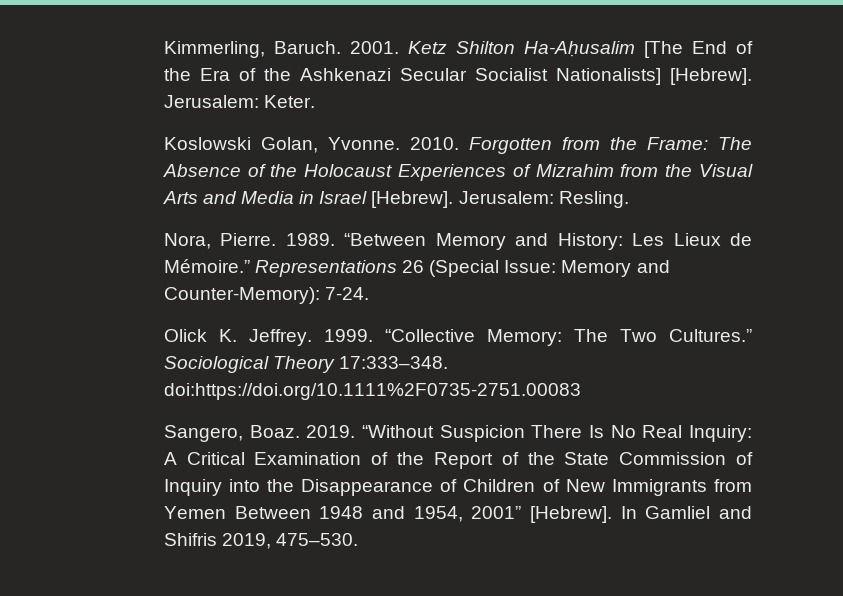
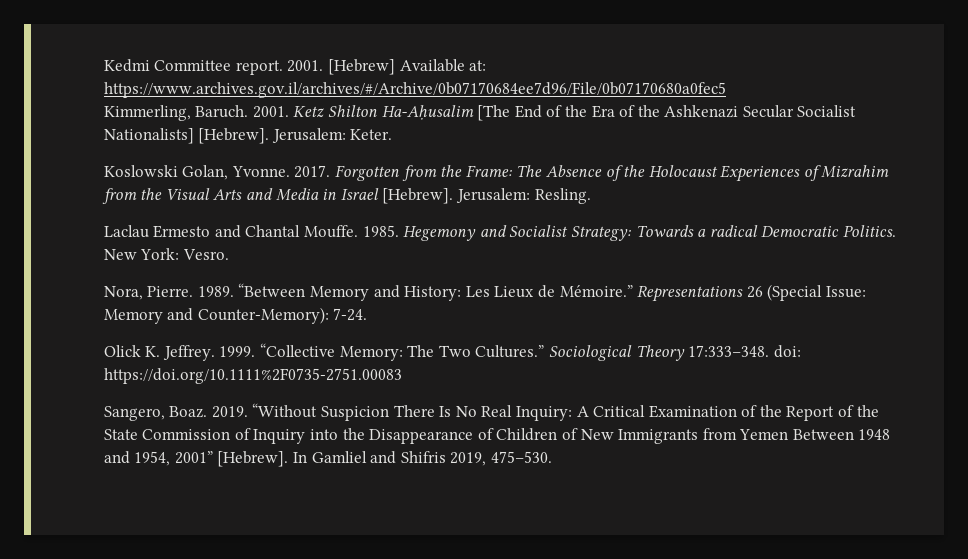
(163, 49) none -> [103,59,487,75] [103,82,726,98] Kedmi Committee report. 2001. [Hebrew] Available at: https://www.archives.gov.il/archives/#/Archive/0b07170684ee7d96/File/0b07170680a0fec5 //
[409,137,459,150] 2010. -> [294,165,331,178] 2017.
(629, 199) none -> [103,225,896,241] [103,248,229,260] // Laclau Ermesto and Chantal Mouffe. 1985. Hegemony and Socialist Strategy: Towards a radical Democratic Politics. New York: Vesro.
[163,383,581,400] doi:https://doi.org/10.1111%2F0735-2751.00083 -> [773,345,801,358] [103,368,402,384] doi: https://doi.org/10.1111%2F0735-2751.00083

